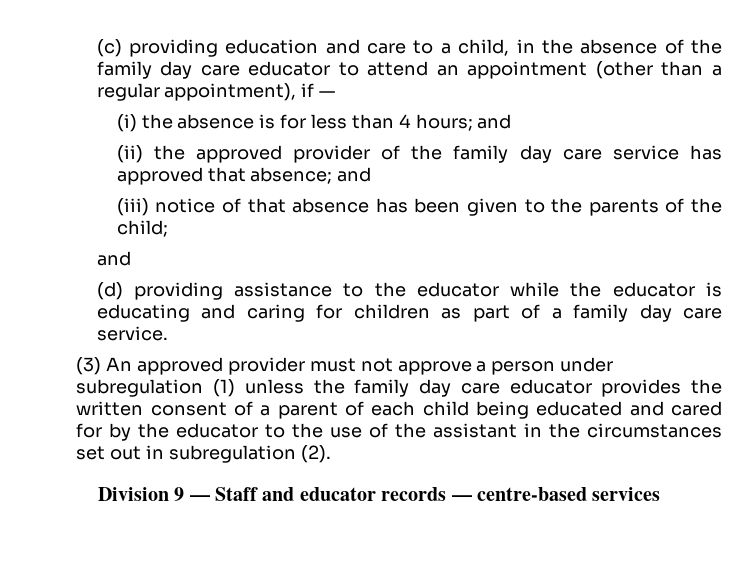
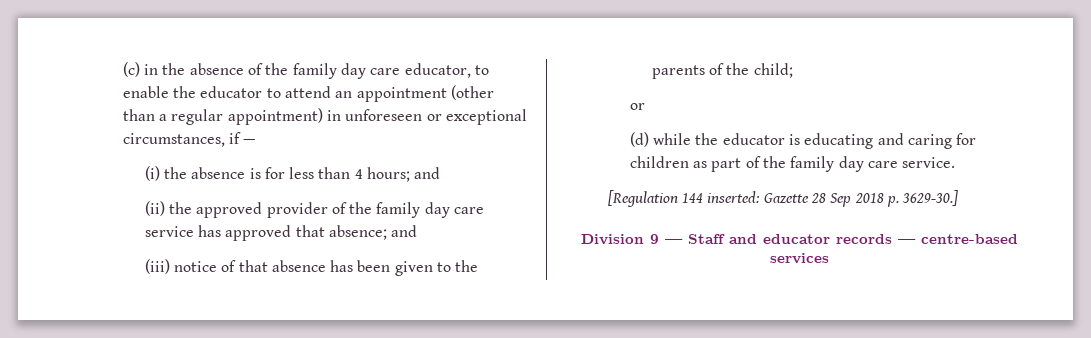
[128,39,510,57] providing education and care to a child, -> (140, 69) none
(240, 70) none -> [404,63,489,78] [122,86,196,98] educator, to enable the
[164,83,297,101] appointment), -> [227,108,527,125] [122,133,225,147] appointment) in unforeseen or exceptional circumstances,
[96,251,131,266] and -> [629,103,645,110] or
[133,282,499,300] providing assistance to the educator -> (649, 139) none
[551,308,562,319] a -> [762,156,786,168] the
[76,357,614,375] [76,379,722,397] [76,401,722,419] [76,423,722,441] [76,445,331,463] (3) An approved provider must not approve a person under subregulation (1) unless the family day care educator provides the written consent of a parent of each child being educated and cared for by the educator to the use of the assistant in the circumstances set out in subregulation (2). -> [607,190,959,207] [Regulation 144 inserted: Gazette 28 Sep 2018 p. 3629-30.]

